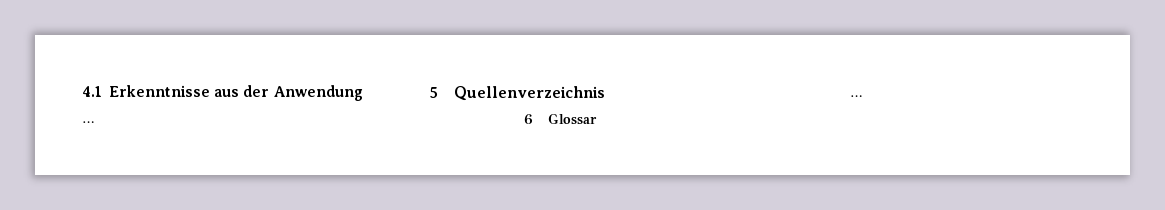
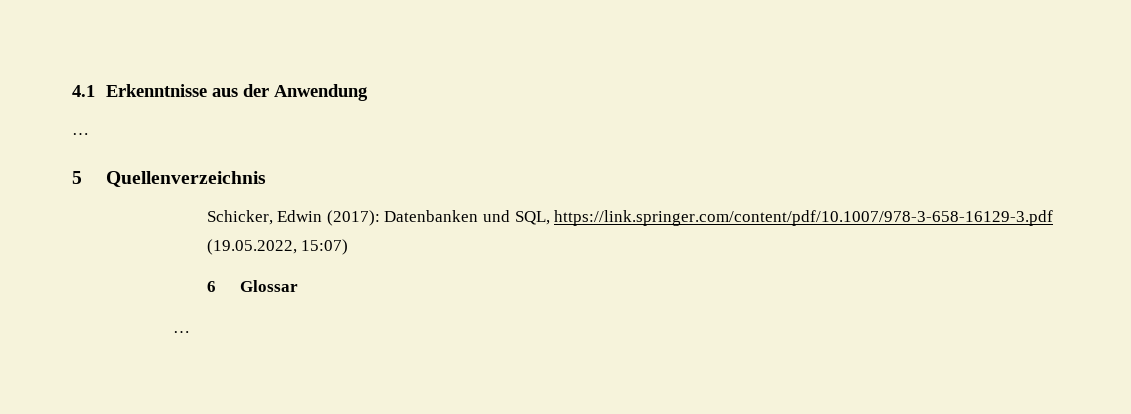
(605, 93) none -> [206,210,1054,226] [206,239,349,255] // Schicker, Edwin (2017): Datenbanken und SQL, https://link.springer.com/content/pdf/10.1007/978-3-658-16129-3.pdf (19.05.2022, 15:07)

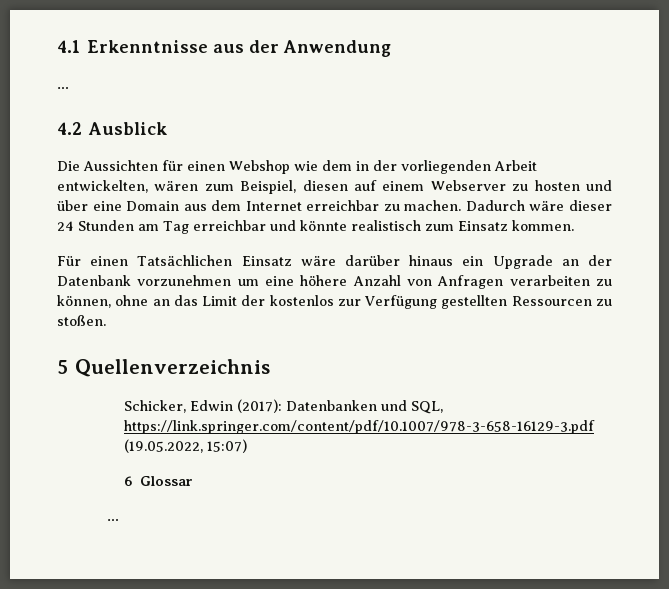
(89, 134) none -> [57,122,168,135] [57,160,537,174] [57,180,612,194] [57,200,612,211] [57,220,574,234] [57,255,613,269] [57,275,612,289] [57,295,612,309] [57,315,106,326] // 4.2 Ausblick // Die Aussichten für einen Webshop wie dem in der vorliegenden Arbeit entwickelten, wären zum Beispiel, diesen auf einem Webserver zu hosten und über eine Domain aus dem Internet erreichbar zu machen. Dadurch wäre dieser 24 Stunden am Tag erreichbar und könnte realistisch zum Einsatz kommen. // Für einen Tatsächlichen Einsatz wäre darüber hinaus ein Upgrade an der Datenbank vorzunehmen um eine höhere Anzahl von Anfragen verarbeiten zu können, ohne an das Limit der kostenlos zur Verfügung gestellten Ressourcen zu stoßen.

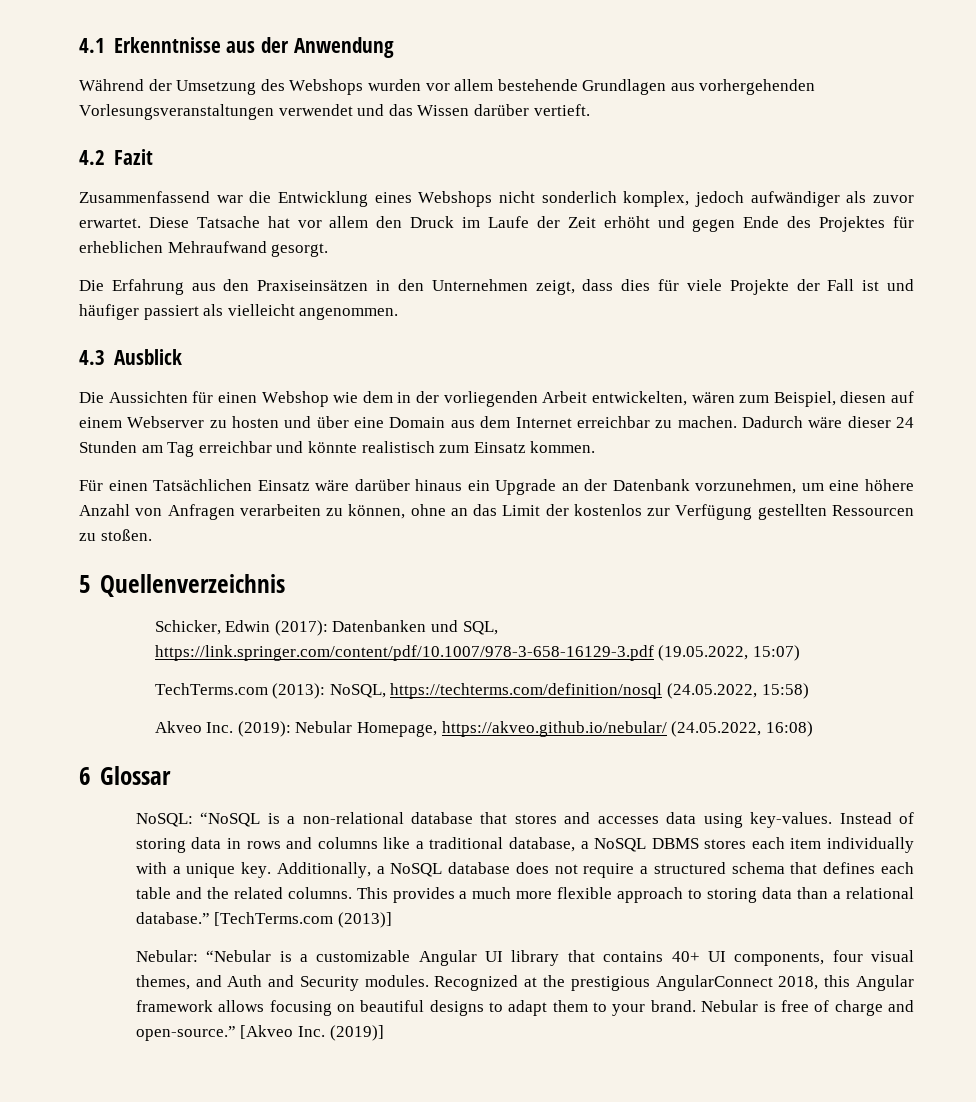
[57,87,69,89] [57,122,82,135] … // 4.2 -> [79,79,816,95] [79,104,590,120] [79,149,153,165] [79,191,914,207] [79,216,915,232] [79,241,329,257] [79,279,915,295] [79,304,399,320] [79,350,105,365] Während der Umsetzung des Webshops wurden vor allem bestehende Grundlagen aus vorhergehenden Vorlesungsveranstaltungen verwendet und das Wissen darüber vertieft. // 4.2 Fazit // Zusammenfassend war die Entwicklung eines Webshops nicht sonderlich komplex, jedoch aufwändiger als zuvor erwartet. Diese Tatsache hat vor allem den Druck im Laufe der Zeit erhöht und gegen Ende des Projektes für erheblichen Mehraufwand gesorgt. // Die Erfahrung aus den Praxiseinsätzen in den Unternehmen zeigt, dass dies für viele Projekte der Fall ist und häufiger passiert als vielleicht angenommen. // 4.3
[137,275,232,286] vorzunehmen -> [695,479,797,494] vorzunehmen,
[123,476,194,486] [107,519,120,521] 6 Glossar // … -> [154,683,809,699] [154,721,813,737] [79,766,171,785] [135,812,914,828] [135,837,914,853] [135,862,915,878] [135,887,914,903] [135,912,392,928] [135,950,914,966] [135,975,914,991] [135,1000,914,1016] [135,1025,384,1041] TechTerms.com (2013): NoSQL, https://techterms.com/definition/nosql (24.05.2022, 15:58) // Akveo Inc. (2019): Nebular Homepage, https://akveo.github.io/nebular/ (24.05.2022, 16:08) // 6 Glossar // NoSQL: “NoSQL is a non-relational database that stores and accesses data using key-values. Instead of storing data in rows and columns like a traditional database, a NoSQL DBMS stores each item individually with a unique key. Additionally, a NoSQL database does not require a structured schema that defines each table and the related columns. This provides a much more flexible approach to storing data than a relational database.” [TechTerms.com (2013)] // Nebular: “Nebular is a customizable Angular UI library that contains 40+ UI components, four visual themes, and Auth and Security modules. Recognized at the prestigious AngularConnect 2018, this Angular framework allows focusing on beautiful designs to adapt them to your brand. Nebular is free of charge and open-source.” [Akveo Inc. (2019)]

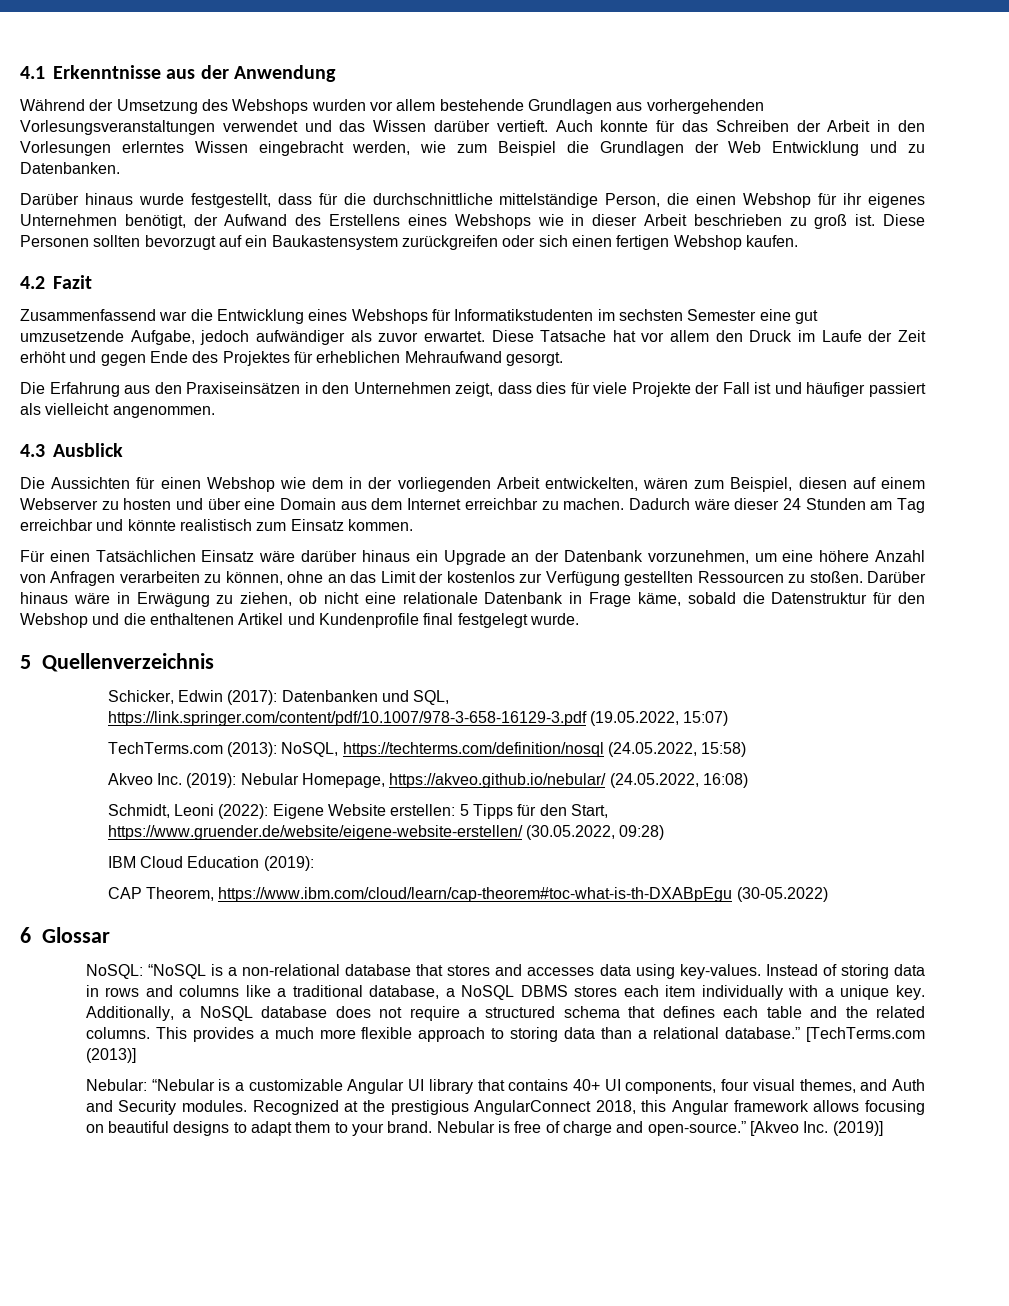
(590, 110) none -> [555,120,925,132] [20,141,926,156] [20,162,120,174] [20,193,926,208] [20,214,925,229] [20,235,798,250] Auch konnte für das Schreiben der Arbeit in den Vorlesungen erlerntes Wissen eingebracht werden, wie zum Beispiel die Grundlagen der Web Entwicklung und zu Datenbanken. // Darüber hinaus wurde festgestellt, dass für die durchschnittliche mittelständige Person, die einen Webshop für ihr eigenes Unternehmen benötigt, der Aufwand des Erstellens eines Webshops wie in dieser Arbeit beschrieben zu groß ist. Diese Personen sollten bevorzugt auf ein Baukastensystem zurückgreifen oder sich einen fertigen Webshop kaufen.
[499,191,690,207] nicht sonderlich komplex, -> [431,309,818,324] [20,330,195,345] für Informatikstudenten im sechsten Semester eine gut umzusetzende Aufgabe,
(152, 535) none -> [867,571,927,583] [20,592,926,607] [20,613,579,628] Darüber hinaus wäre in Erwägung zu ziehen, ob nicht eine relationale Datenbank in Frage käme, sobald die Datenstruktur für den Webshop und die enthaltenen Artikel und Kundenprofile final festgelegt wurde.
(813, 729) none -> [107,804,608,819] [107,825,665,840] [107,856,314,871] [107,887,828,902] // Schmidt, Leoni (2022): Eigene Website erstellen: 5 Tipps für den Start, https://www.gruender.de/website/eigene-website-erstellen/ (30.05.2022, 09:28) // IBM Cloud Education (2019): // CAP Theorem, https://www.ibm.com/cloud/learn/cap-theorem#toc-what-is-th-DXABpEgu (30-05.2022)

